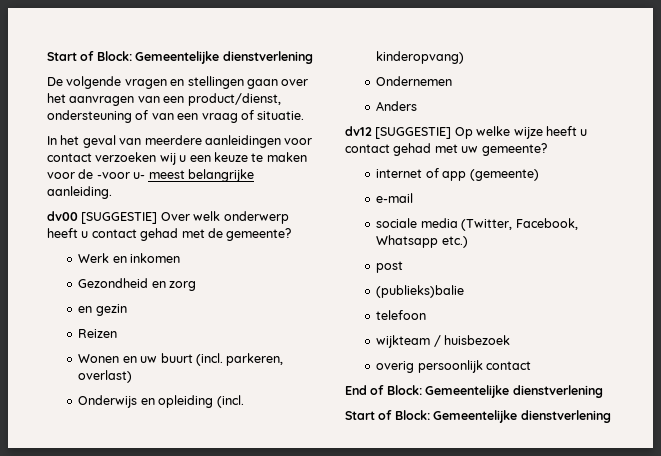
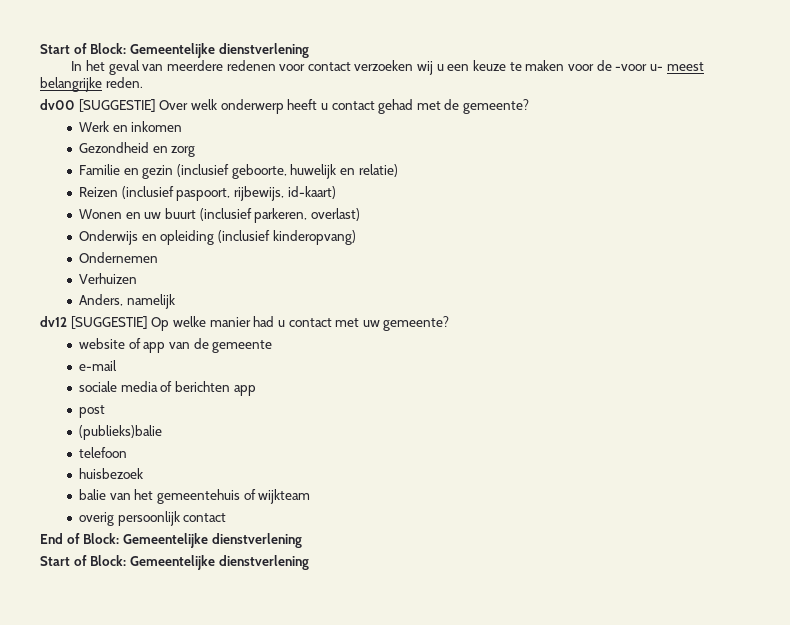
[47,51,313,64] [47,76,309,89] [47,93,281,106] [47,110,305,123] Start of Block: Gemeentelijke dienstverlening // De volgende vragen en stellingen gaan over het aanvragen van een product/dienst, ondersteuning of van een vraag of situatie. -> [40,43,309,58] Start of Block: Gemeentelijke dienstverlening
[204,135,281,148] aanleidingen -> [226,60,276,71] redenen
[47,186,112,199] aanleiding. -> [105,77,143,88] reden.
(197, 286) none -> [79,164,121,175] Familie
[78,329,118,338] // Reizen -> [177,164,398,179] [79,186,336,201] (inclusief geboorte, huwelijk en relatie) // Reizen (inclusief paspoort, rijbewijs, id-kaart)
[195,353,223,366] (incl. -> [199,208,252,221] (inclusief
[216,395,244,408] (incl. -> [218,230,271,243] (inclusief
[376,101,418,111] Anders -> [79,273,138,284] [79,294,175,309] Verhuizen // Anders, namelijk
[513,126,588,139] [345,143,432,156] wijze heeft u contact gehad -> [209,316,332,327] manier had u contact
[376,169,423,178] internet -> [79,338,126,349] website
[469,169,539,181] (gemeente) -> [169,338,273,353] van de gemeente
[461,218,578,231] [376,235,468,248] (Twitter, Facebook, Whatsapp etc.) -> [160,381,256,396] of berichten app
(427, 315) none -> [79,468,144,479] [79,489,256,504] huisbezoek // balie van het gemeentehuis of
[433,335,511,347] / huisbezoek -> (311, 496) none

